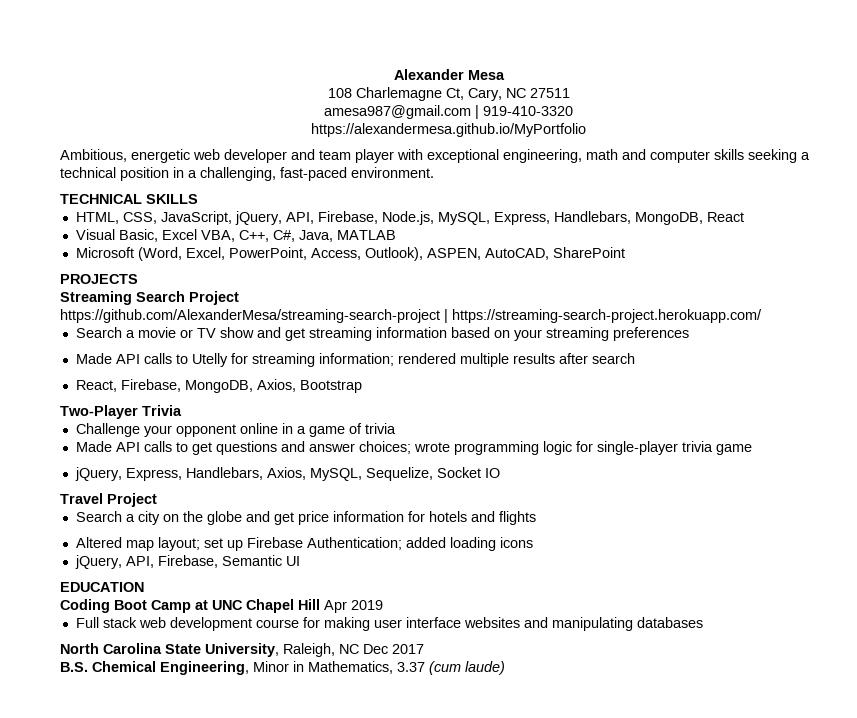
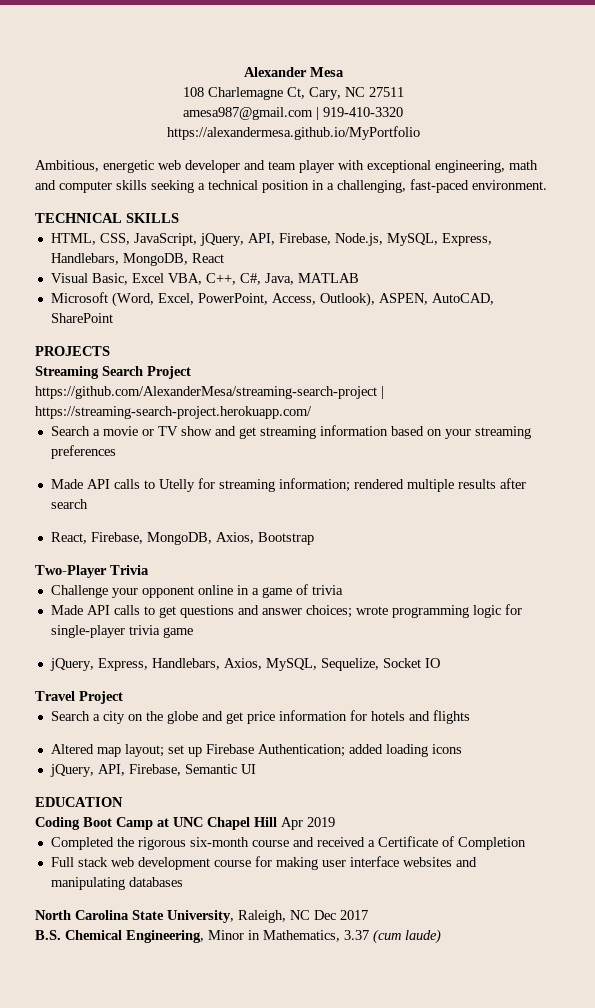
(383, 605) none -> [50,836,526,850] // Completed the rigorous six-month course and received a Certificate of Completion

